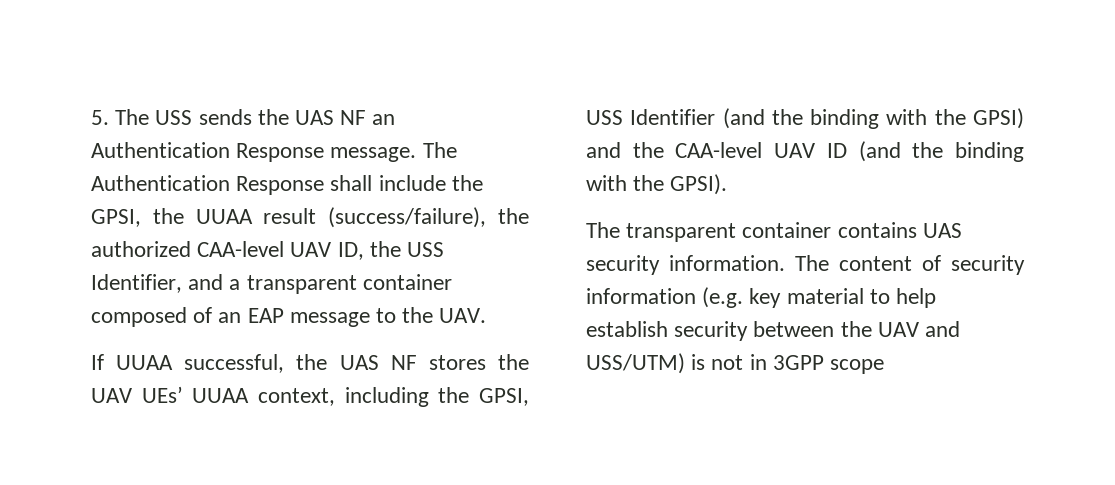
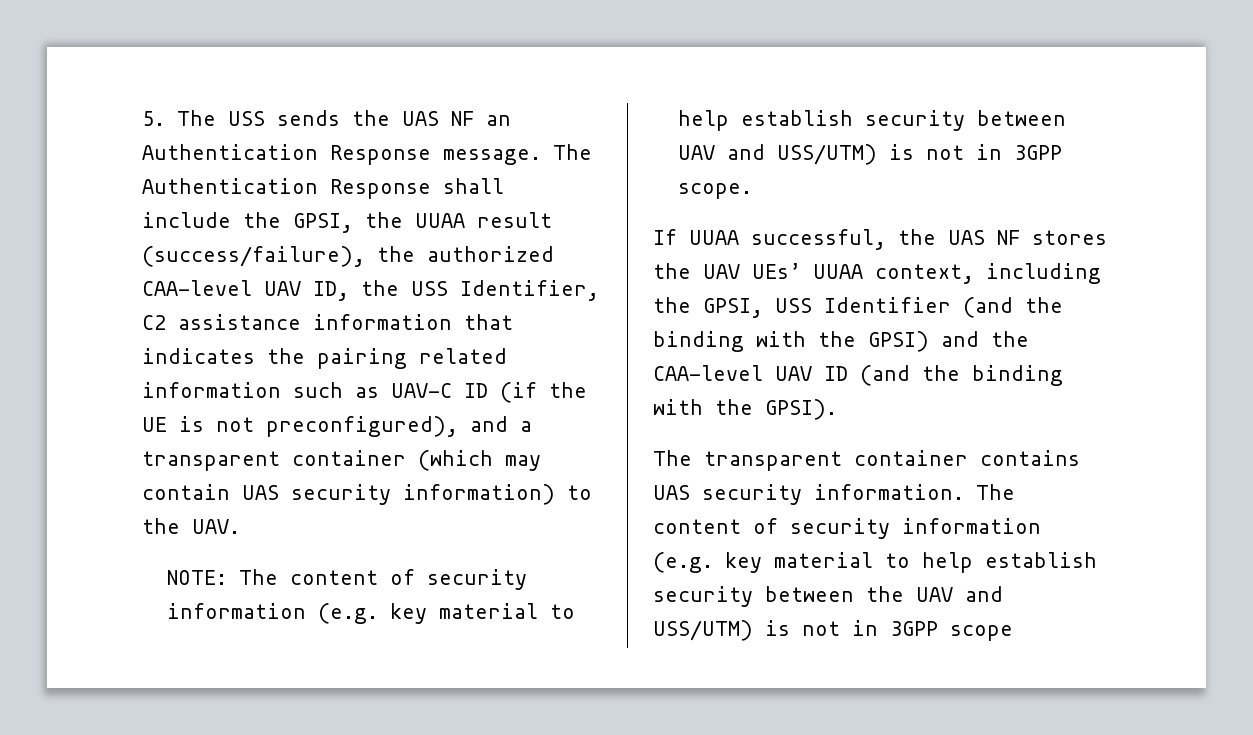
[188,274,452,294] [91,307,487,327] and a transparent container composed of an EAP message to the UAV. -> [142,314,513,330] [142,348,507,369] [142,382,587,403] [142,416,532,437] [142,450,541,471] [142,484,592,505] [142,518,240,534] [167,569,528,590] [167,603,576,624] [678,110,1067,131] [678,144,1063,165] [678,183,753,199] C2 assistance information that indicates the pairing related information such as UAV-C ID (if the UE is not preconfigured), and a transparent container (which may contain UAS security information) to the UAV. // NOTE: The content of security information (e.g. key material to help establish security between UAV and USS/UTM) is not in 3GPP scope.

